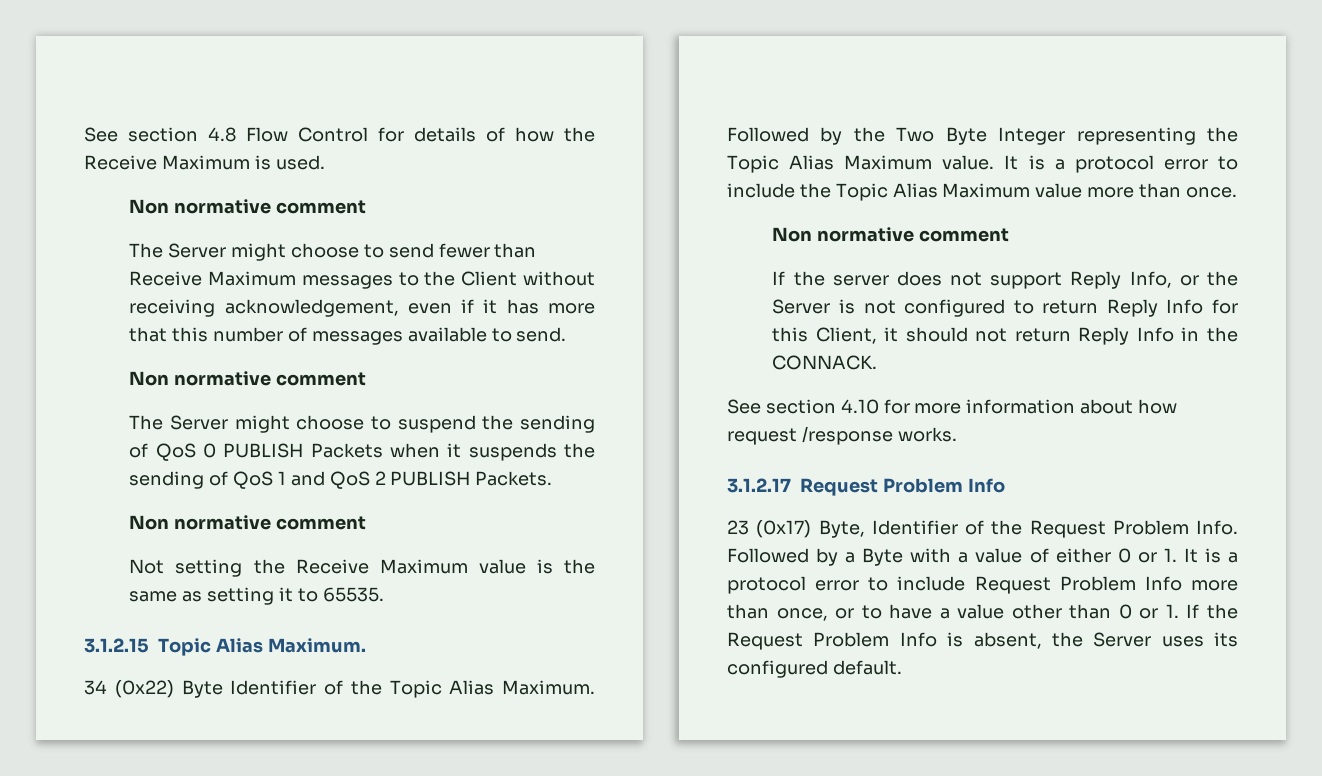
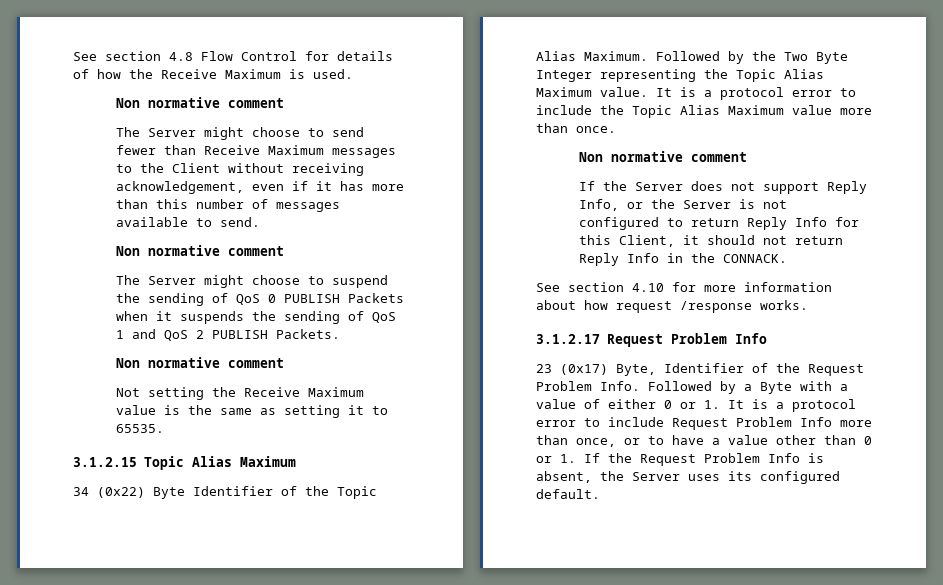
[129,327,168,342] that -> [116,199,149,209] than
[267,638,366,653] Maximum. -> [239,456,296,467] Maximum
[832,275,889,286] server -> [635,182,684,191] Server

